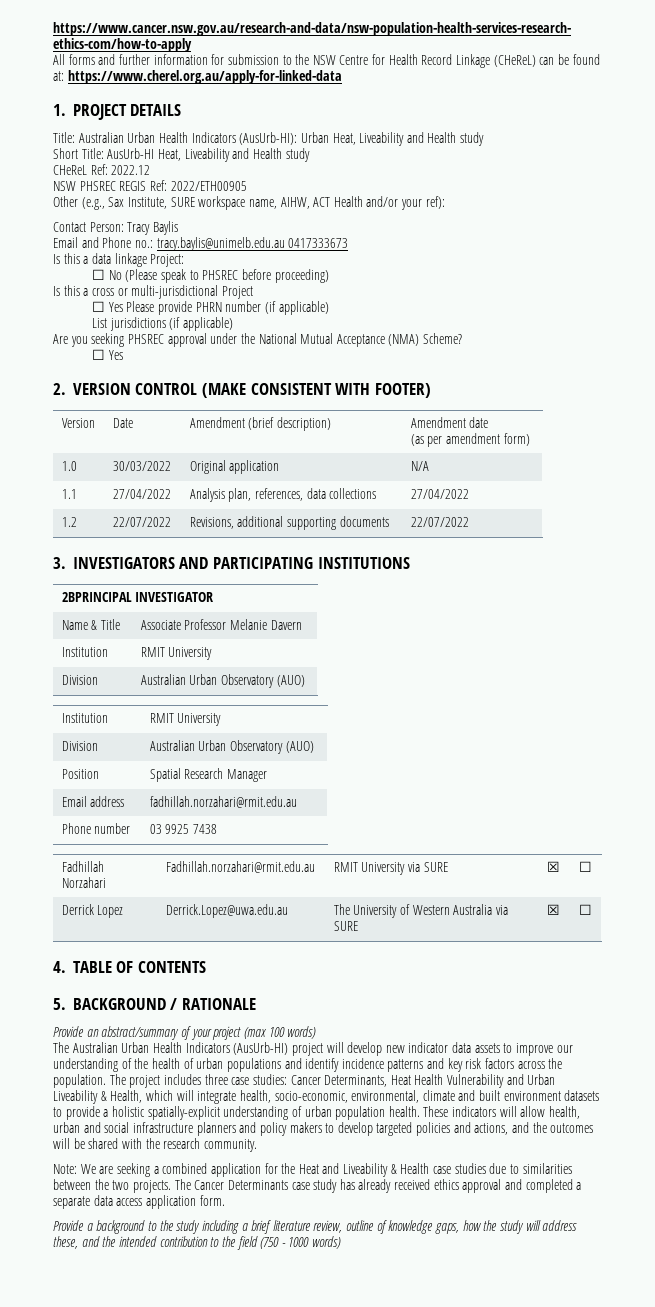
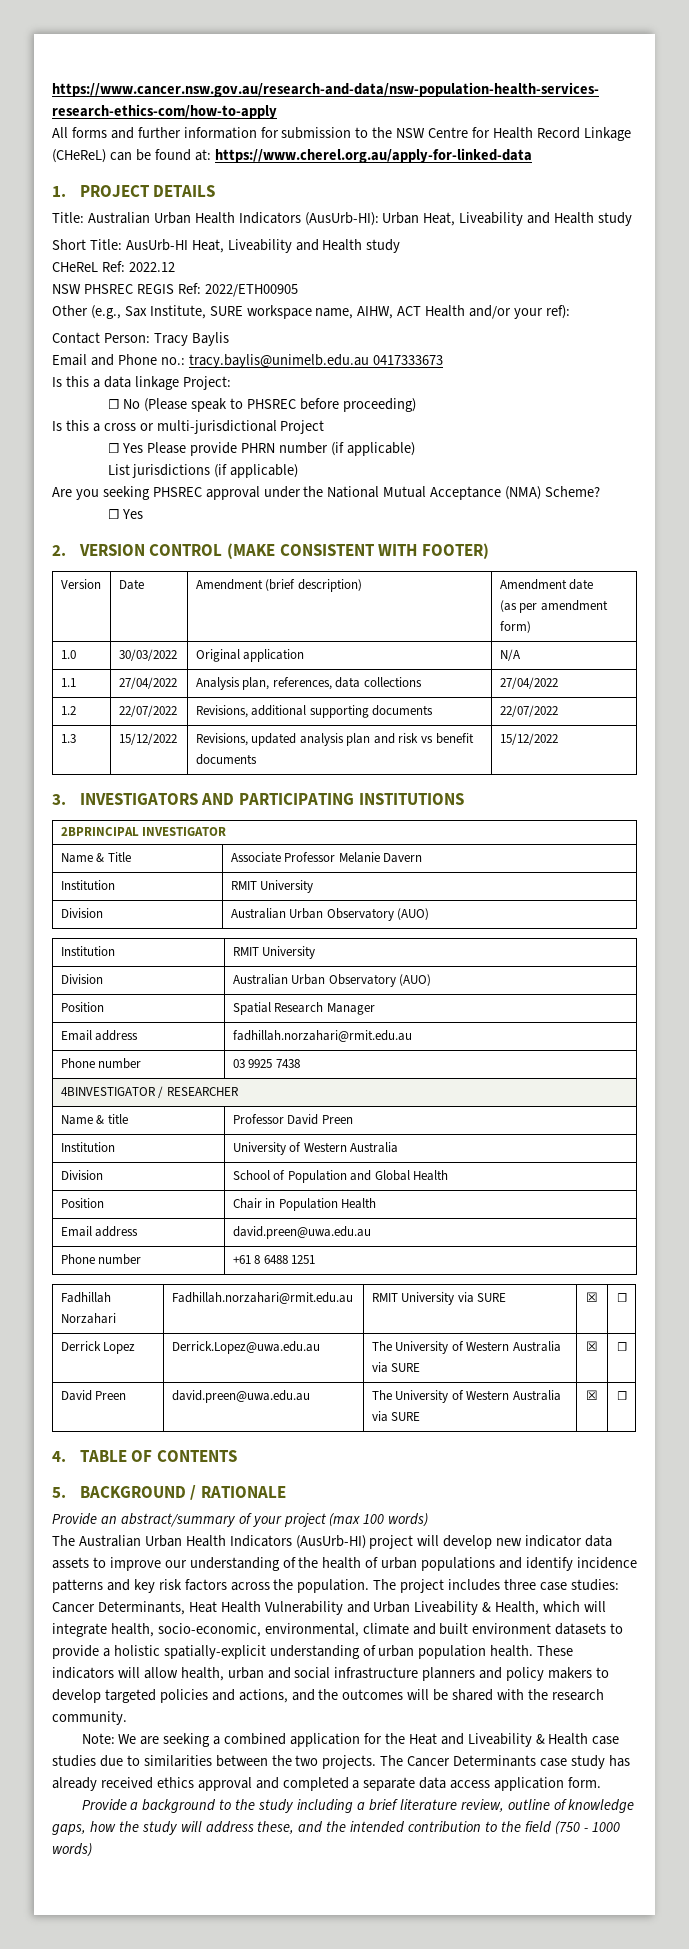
(469, 522) none -> [60,734,76,743] [118,733,177,745] [195,733,474,746] [195,754,257,765] [499,733,558,745] // 1.3 | 15/12/2022 | Revisions, updated analysis plan and risk vs benefit documents | 15/12/2022
(218, 829) none -> [60,1086,239,1098] [60,1114,128,1125] [232,1114,353,1125] [60,1142,115,1152] [232,1142,399,1155] [60,1170,103,1180] [232,1170,449,1183] [60,1198,104,1208] [232,1198,377,1211] [60,1226,139,1237] [232,1226,371,1239] [60,1254,142,1265] [232,1255,316,1264] // 4BINVESTIGATOR / RESEARCHER // Name & title | Professor David Preen // Institution | University of Western Australia // Division | School of Population and Global Health // Position | Chair in Population Health // Email address | david.preen@uwa.edu.au // Phone number | +61 8 6488 1251
(592, 909) none -> [60,1390,127,1401] [171,1390,310,1403] [371,1390,561,1403] [371,1411,421,1422] [586,1390,598,1400] [616,1391,627,1400] // David Preen | david.preen@uwa.edu.au | The University of Western Australia via SURE | ☒ | ☐

